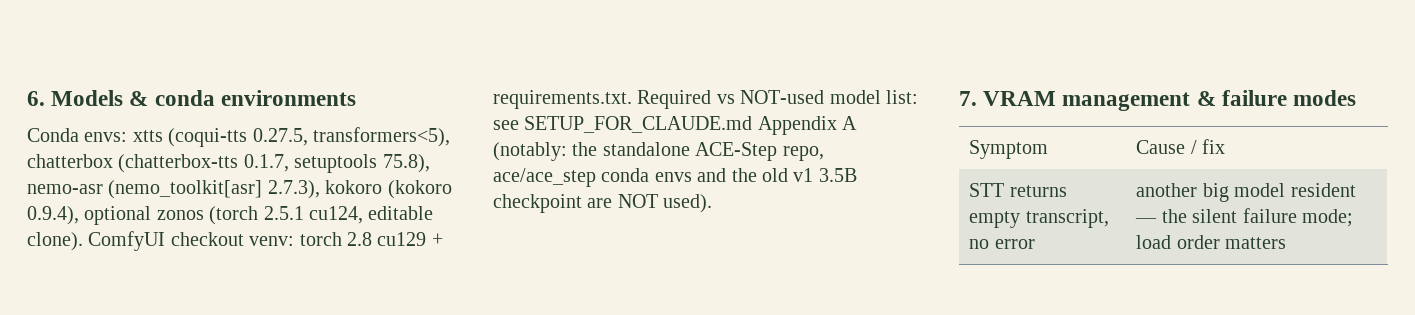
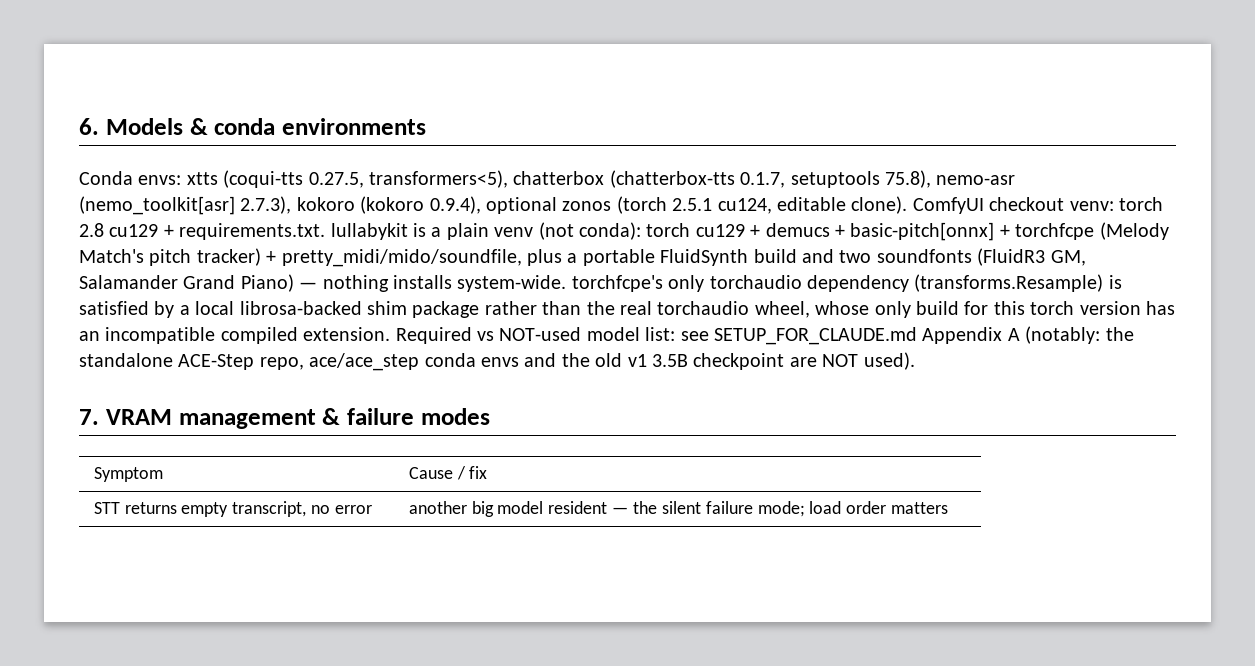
(632, 99) none -> [330,222,1169,241] [79,248,1086,267] [79,274,1122,292] [79,301,1175,318] [79,327,391,344] lullabykit is a plain venv (not conda): torch cu129 + demucs + basic-pitch[onnx] + torchfcpe (Melody Match's pitch tracker) + pretty_midi/mido/soundfile, plus a portable FluidSynth build and two soundfonts (FluidR3 GM, Salamander Grand Piano) — nothing installs system-wide. torchfcpe's only torchaudio dependency (transforms.Resample) is satisfied by a local librosa-backed shim package rather than the real torchaudio wheel, whose only build for this torch version has an incompatible compiled extension.

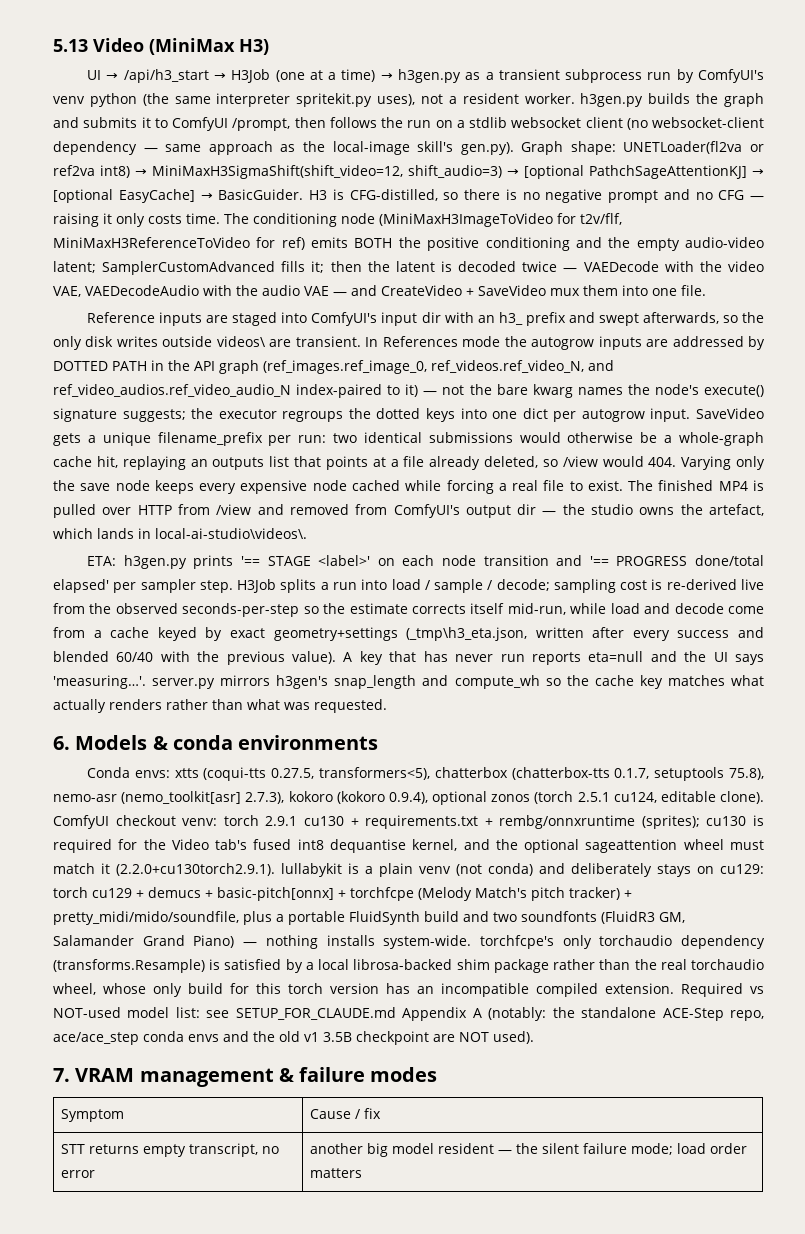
(79, 126) none -> [53,38,269,55] [87,69,765,83] [53,93,764,107] [53,117,764,131] [53,141,764,155] [53,165,764,179] [53,189,764,203] [53,213,622,227] [53,237,765,251] [53,261,764,275] [53,285,706,297] [87,312,765,326] [53,336,765,350] [53,360,614,374] [53,384,764,398] [53,408,764,422] [53,432,764,446] [53,456,765,470] [53,480,765,494] [53,504,764,518] [53,528,307,539] [87,555,765,569] [53,579,765,593] [53,603,765,617] [53,627,765,641] [53,651,764,665] [53,675,765,689] [53,699,387,713] 5.13 Video (MiniMax H3) // UI → /api/h3_start → H3Job (one at a time) → h3gen.py as a transient subprocess run by ComfyUI's venv python (the same interpreter spritekit.py uses), not a resident worker. h3gen.py builds the graph and submits it to ComfyUI /prompt, then follows the run on a stdlib websocket client (no websocket-client dependency — same approach as the local-image skill's gen.py). Graph shape: UNETLoader(fl2va or ref2va int8) → MiniMaxH3SigmaShift(shift_video=12, shift_audio=3) → [optional PathchSageAttentionKJ] → [optional EasyCache] → BasicGuider. H3 is CFG-distilled, so there is no negative prompt and no CFG — raising it only costs time. The conditioning node (MiniMaxH3ImageToVideo for t2v/flf, MiniMaxH3ReferenceToVideo for ref) emits BOTH the positive conditioning and the empty audio-video latent; SamplerCustomAdvanced fills it; then the latent is decoded twice — VAEDecode with the video VAE, VAEDecodeAudio with the audio VAE — and CreateVideo + SaveVideo mux them into one file. // Reference inputs are staged into ComfyUI's input dir with an h3_ prefix and swept afterwards, so the only disk writes outside videos\ are transient. In References mode the autogrow inputs are addressed by DOTTED PATH in the API graph (ref_images.ref_image_0, ref_videos.ref_video_N, and ref_video_audios.ref_video_audio_N index-paired to it) — not the bare kwarg names the node's execute() signature suggests; the executor regroups the dotted keys into one dict per autogrow input. SaveVideo gets a unique filename_prefix per run: two identical submissions would otherwise be a whole-graph cache hit, replaying an outputs list that points at a file already deleted, so /view would 404. Varying only the save node keeps every expensive node cached while forcing a real file to exist. The finished MP4 is pulled over HTTP from /view and removed from ComfyUI's output dir — the studio owns the artefact, which lands in local-ai-studio\videos\. // ETA: h3gen.py prints '== STAGE <label>' on each node transition and '== PROGRESS done/total elapsed' per sampler step. H3Job splits a run into load / sample / decode; sampling cost is re-derived live from the observed seconds-per-step so the estimate corrects itself mid-run, while load and decode come from a cache keyed by exact geometry+settings (_tmp\h3_eta.json, written after every success and blended 60/40 with the previous value). A key that has never run reports eta=null and the UI says 'measuring…'. server.py mirrors h3gen's snap_length and compute_wh so the cache key matches what actually renders rather than what was requested. //
[79,223,326,240] 2.8 cu129 + requirements.txt. -> [265,815,765,829] [53,839,765,853] [53,863,275,876] 2.9.1 cu130 + requirements.txt + rembg/onnxruntime (sprites); cu130 is required for the Video tab's fused int8 dequantise kernel, and the optional sageattention wheel must match it (2.2.0+cu130torch2.9.1).
[578,222,641,240] conda): -> [488,863,764,877] conda) and deliberately stays on cu129:

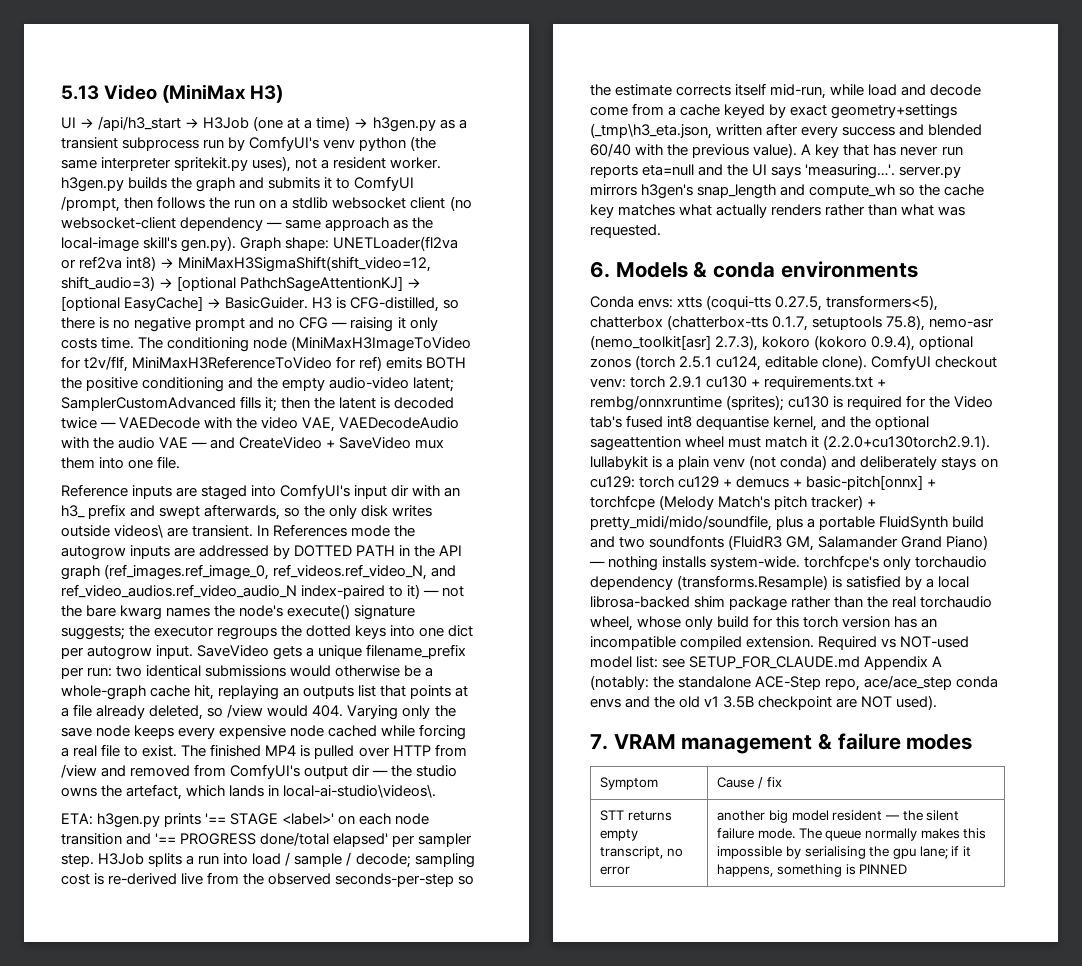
[631,1143,748,1155] [310,1168,363,1178] mode; load order matters -> [757,828,987,841] [717,846,971,859] [717,864,908,877] mode. The queue normally makes this impossible by serialising the gpu lane; if it happens, something is PINNED

